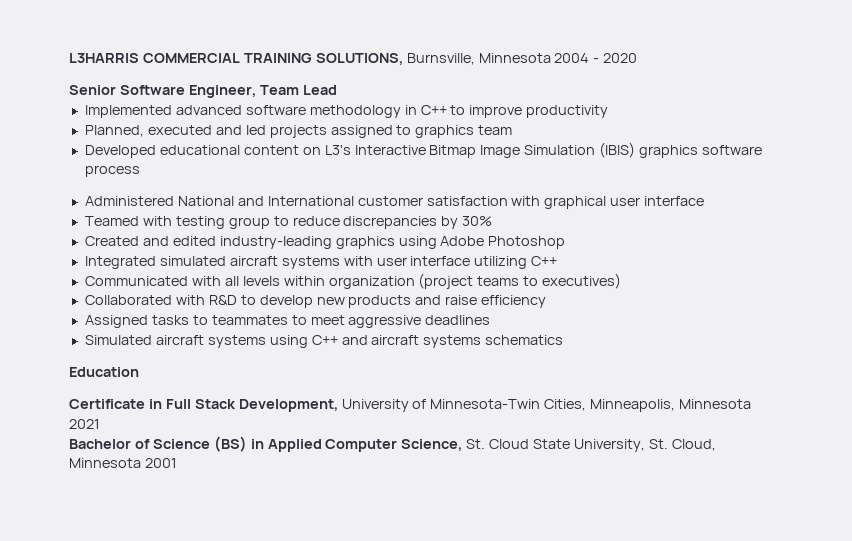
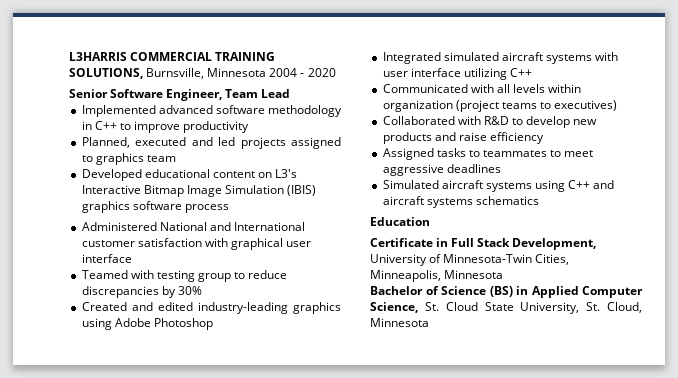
[69,419,100,429] 2021 -> (504, 274) none
[144,458,177,468] 2001 -> (429, 322) none

